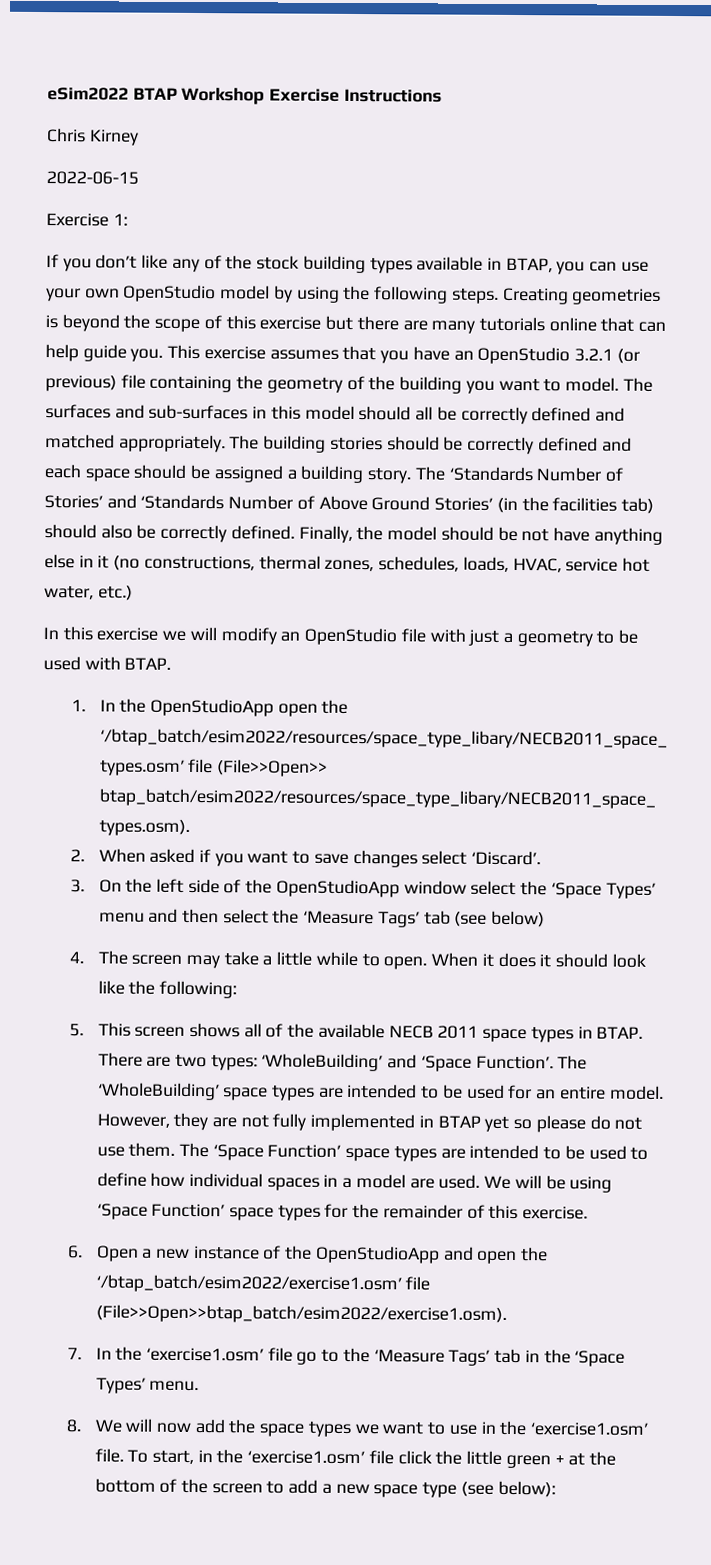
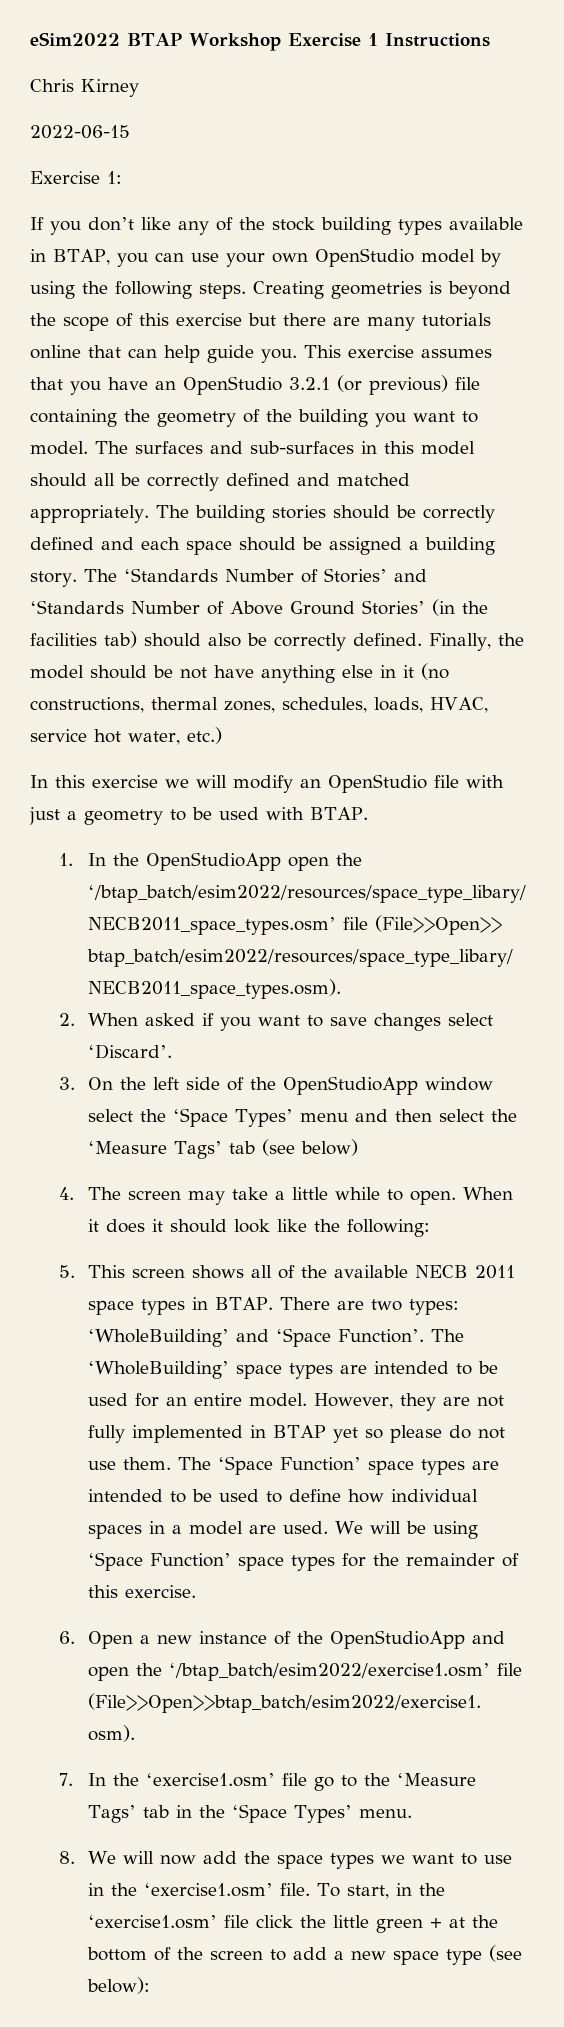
(341, 95) none -> [367,33,378,46] 1

